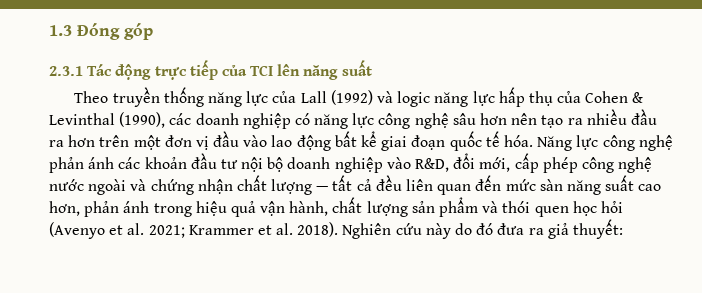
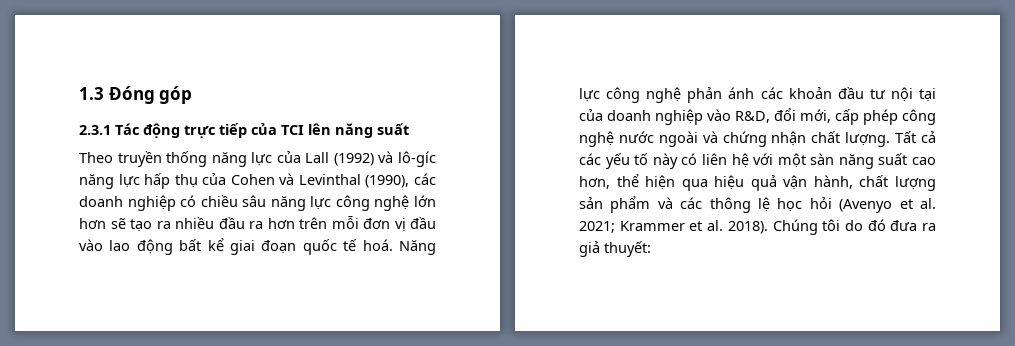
[397,91,431,107] logic -> [397,151,436,167] lô-gíc
[632,92,644,103] & -> [279,173,295,185] và
(310, 119) none -> [200,195,267,207] chiều sâu
[452,113,538,125] sâu hơn nên -> [413,195,436,207] [79,218,126,229] lớn hơn sẽ
[133,135,161,150] một -> [331,216,359,229] mỗi
[503,135,533,147] hóa. -> [362,239,393,251] hoá.
[267,157,284,172] bộ -> [919,88,936,102] [579,109,603,121] tại của
[271,175,536,195] lượng — tất cả đều liên quan đến mức -> [845,131,936,147] [579,153,806,169] lượng. Tất cả các yếu tố này có liên hệ với một
[84,201,192,217] phản ánh trong -> [616,174,708,191] thể hiện qua
[502,201,569,217] thói quen -> [680,197,770,213] các thông lệ
[342,223,451,239] Nghiên cứu này -> [772,219,841,235] Chúng tôi

